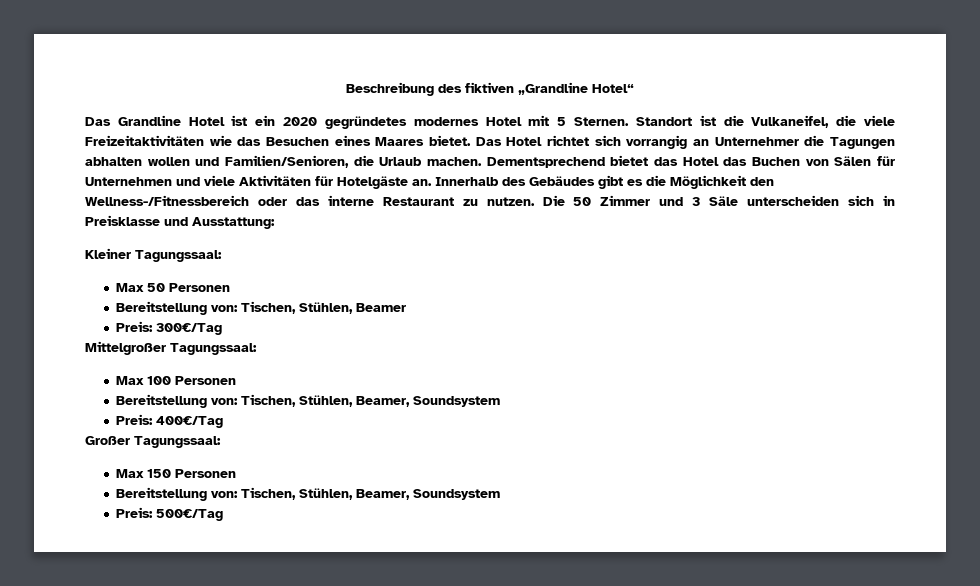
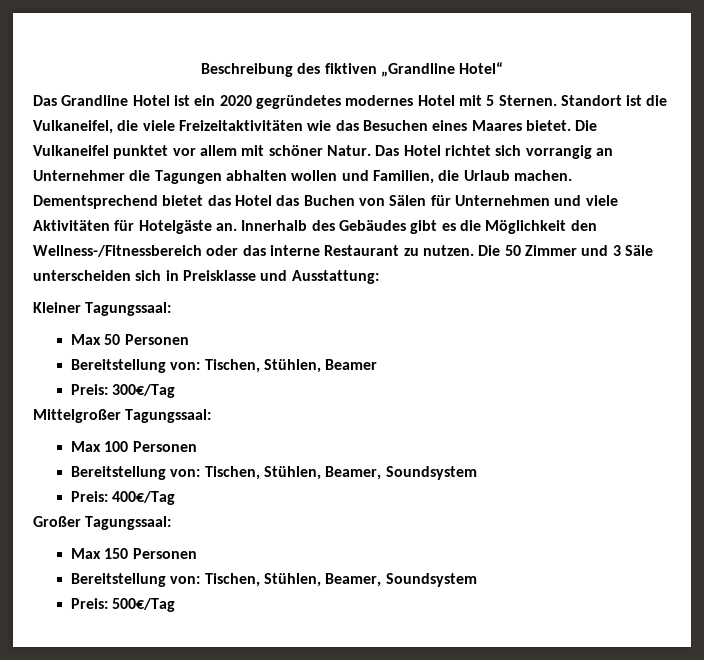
(471, 140) none -> [575,120,598,131] [33,145,371,159] Die Vulkaneifel punktet vor allem mit schöner Natur.
[224,155,349,168] Familien/Senioren, -> [372,170,434,184] Familien,

